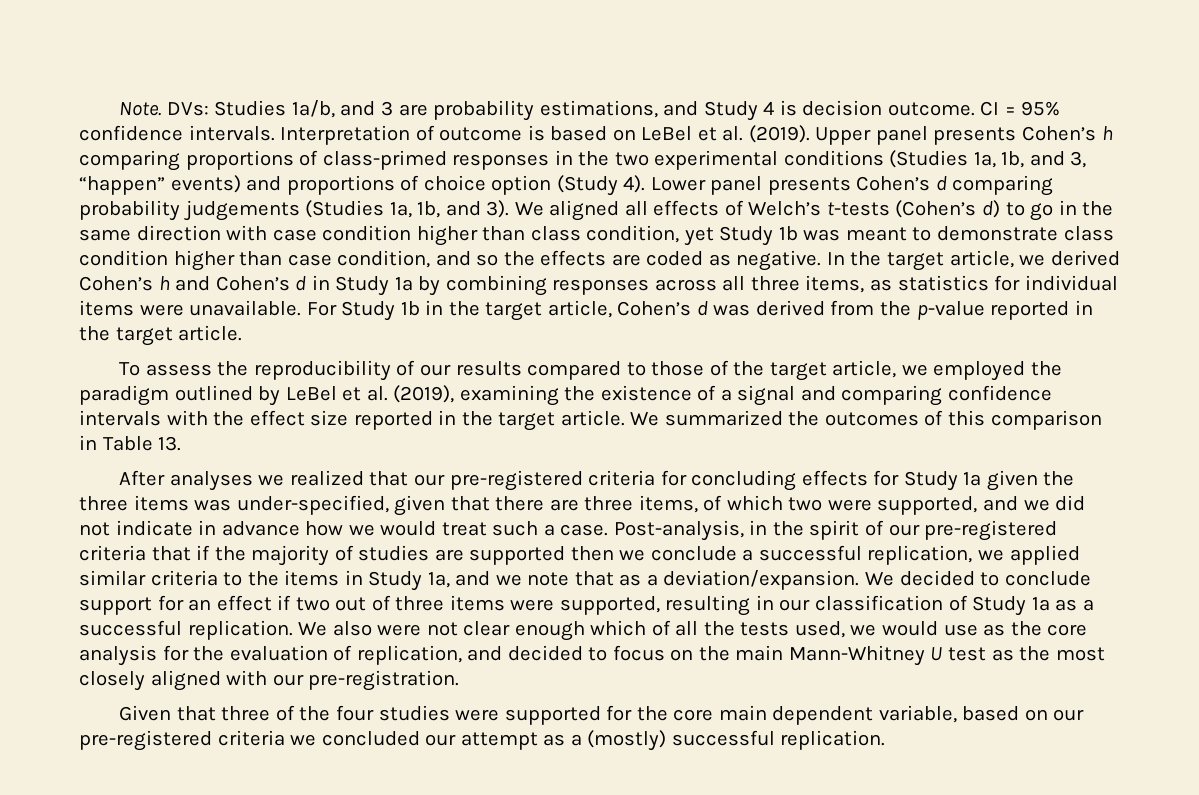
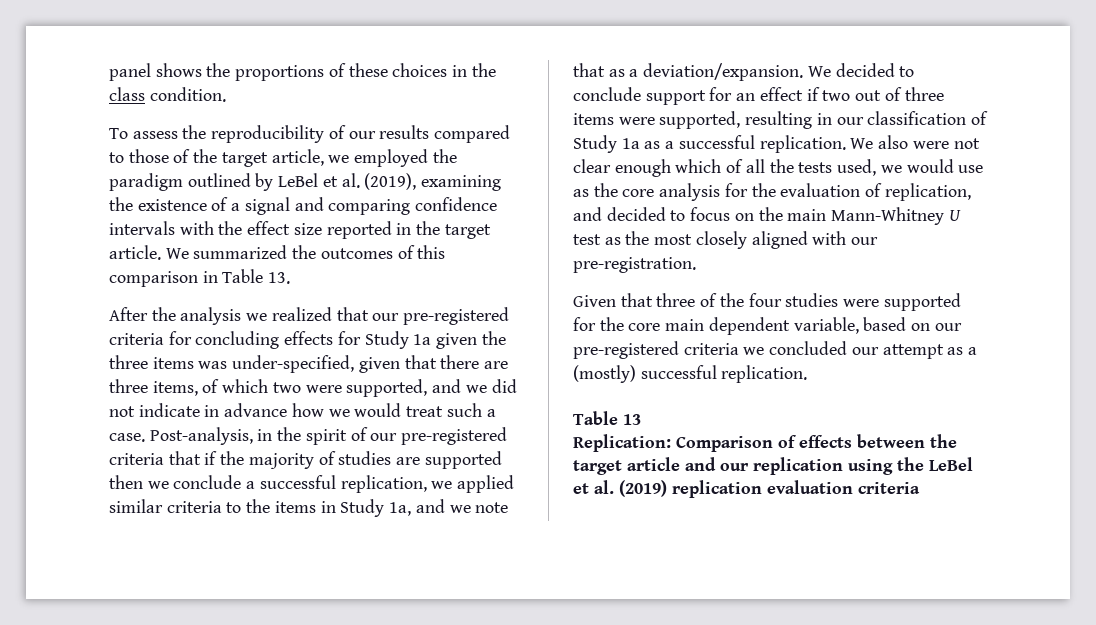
[119,100,1061,121] [79,125,1113,145] [79,150,1087,171] [79,175,1054,196] [79,200,1114,221] [79,225,1114,246] [79,250,1120,271] [79,275,1118,296] [79,300,1093,321] [79,325,243,346] Note. DVs: Studies 1a/b, and 3 are probability estimations, and Study 4 is decision outcome. CI = 95% confidence intervals. Interpretation of outcome is based on LeBel et al. (2019). Upper panel presents Cohen’s h comparing proportions of class-primed responses in the two experimental conditions (Studies 1a, 1b, and 3, “happen” events) and proportions of choice option (Study 4). Lower panel presents Cohen’s d comparing probability judgements (Studies 1a, 1b, and 3). We aligned all effects of Welch’s t-tests (Cohen’s d) to go in the same direction with case condition higher than class condition, yet Study 1b was meant to demonstrate class condition higher than case condition, and so the effects are coded as negative. In the target article, we derived Cohen’s h and Cohen’s d in Study 1a by combining responses across all three items, as statistics for individual items were unavailable. For Study 1b in the target article, Cohen’s d was derived from the p-value reported in the target article. -> [109,63,496,81] [109,87,226,102] panel shows the proportions of these choices in the class condition.
[169,471,253,491] analyses -> [151,307,242,325] the analysis
(886, 740) none -> [573,411,641,425] [573,434,957,452] [573,457,973,475] [573,480,920,498] // Table 13 // Replication: Comparison of effects between the target article and our replication using the LeBel et al. (2019) replication evaluation criteria

